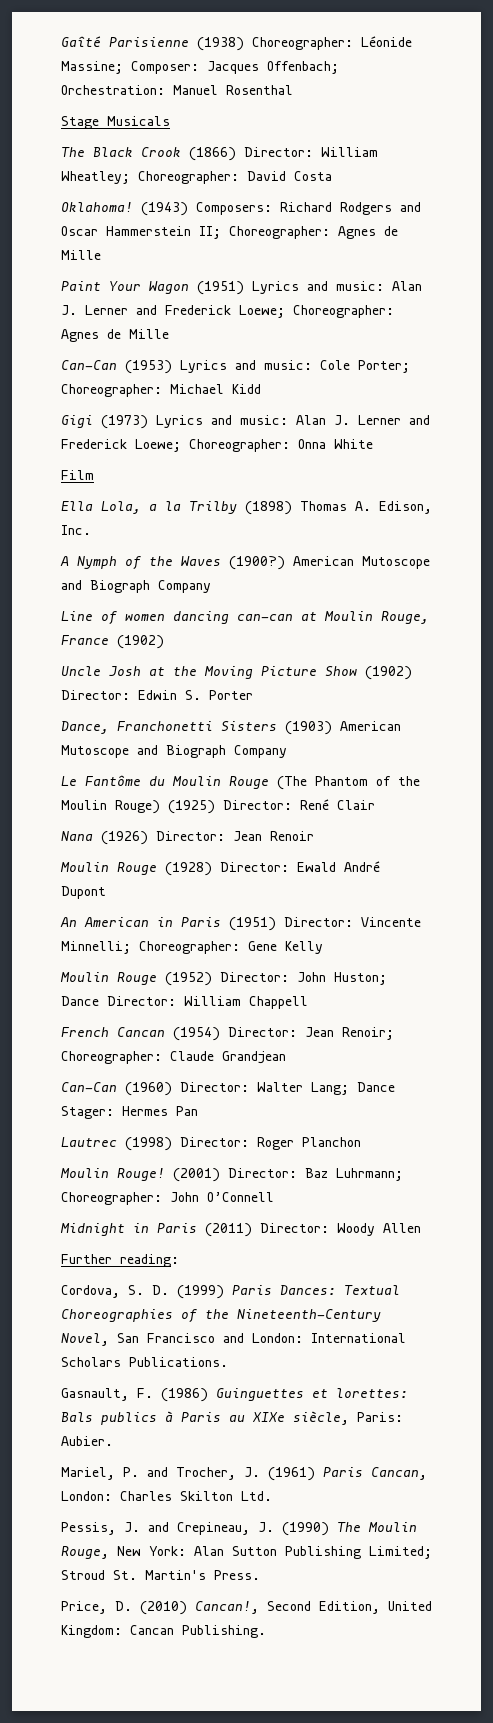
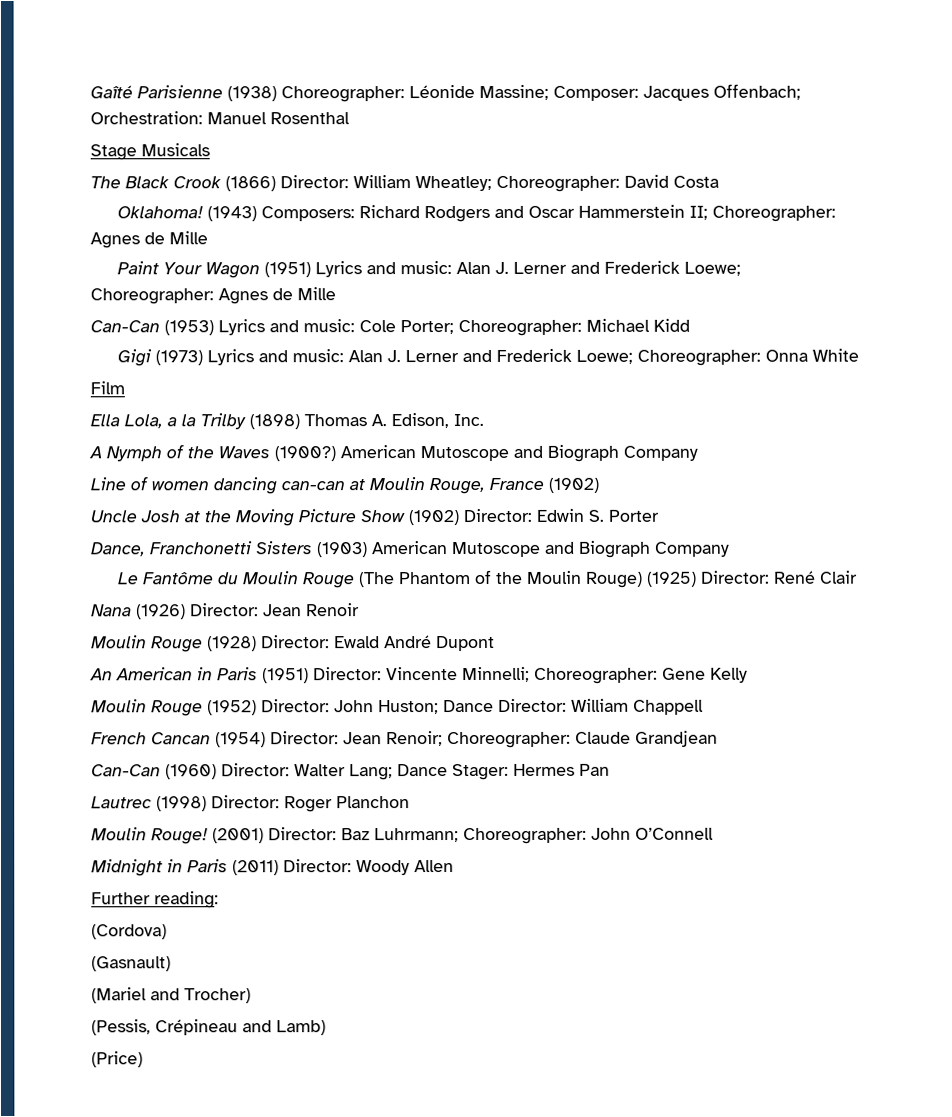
[61,1285,400,1299] [61,1309,381,1323] [61,1333,406,1346] [61,1357,228,1367] [61,1388,408,1402] [61,1411,403,1425] [61,1436,113,1446] [61,1467,427,1481] [61,1491,272,1501] [61,1522,417,1536] [61,1546,432,1559] [61,1570,260,1580] [61,1601,432,1615] [61,1625,266,1638] Cordova, S. D. (1999) Paris Dances: Textual Choreographies of the Nineteenth-Century Novel, San Francisco and London: International Scholars Publications. // Gasnault, F. (1986) Guinguettes et lorettes: Bals publics à Paris au XIXe siècle, Paris: Aubier. // Mariel, P. and Trocher, J. (1961) Paris Cancan, London: Charles Skilton Ltd. // Pessis, J. and Crepineau, J. (1990) The Moulin Rouge, New York: Alan Sutton Publishing Limited; Stroud St. Martin's Press. // Price, D. (2010) Cancan!, Second Edition, United Kingdom: Cancan Publishing. -> [91,924,167,940] [91,956,171,972] [91,987,251,1004] [91,1019,326,1036] [91,1051,143,1068] (Cordova) // (Gasnault) // (Mariel and Trocher) // (Pessis, Crépineau and Lamb) // (Price)

